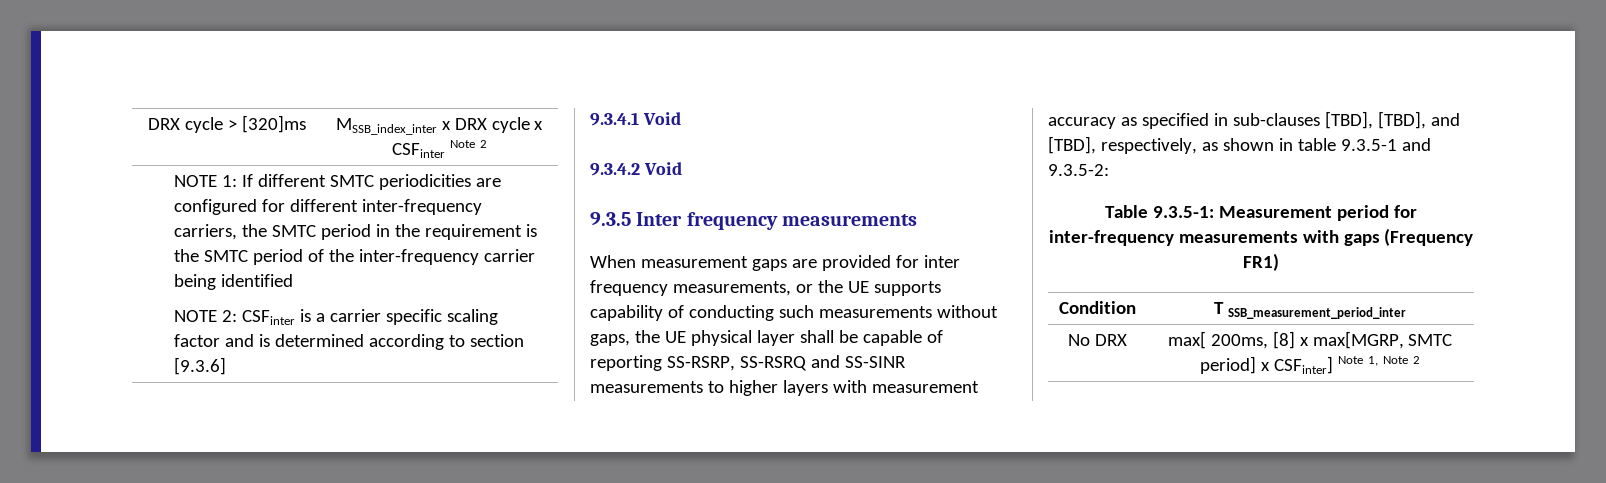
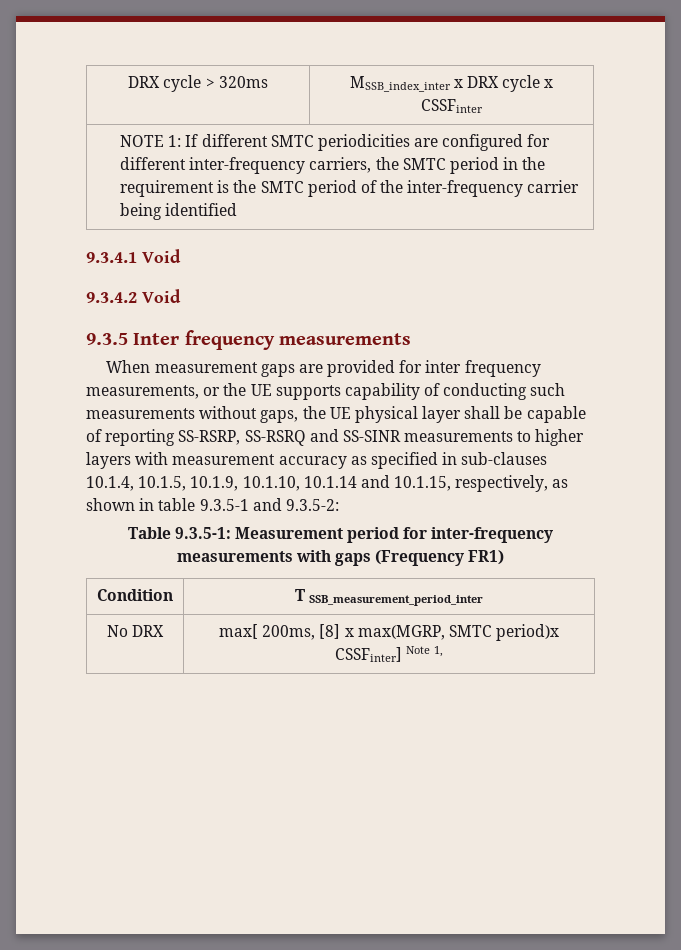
[241,115,306,133] [320]ms -> [218,76,268,88] 320ms
[391,140,487,158] CSFinter Note 2 -> [421,99,484,113] CSSFinter
[173,309,498,325] [173,334,524,350] [173,357,226,375] // NOTE 2: CSFinter is a carrier specific scaling factor and is determined according to section [9.3.6] -> (238, 209) none
[1324,111,1460,129] [1048,136,1096,154] [TBD], [TBD], and [TBD], -> [86,475,452,491] 10.1.4, 10.1.5, 10.1.9, 10.1.10, 10.1.14 and 10.1.15,
[1312,331,1453,349] [1200,356,1420,374] max[MGRP, SMTC period] x CSFinter] Note 1, Note 2 -> [357,624,560,641] [334,646,444,662] max(MGRP, SMTC period)x CSSFinter] Note 1,

